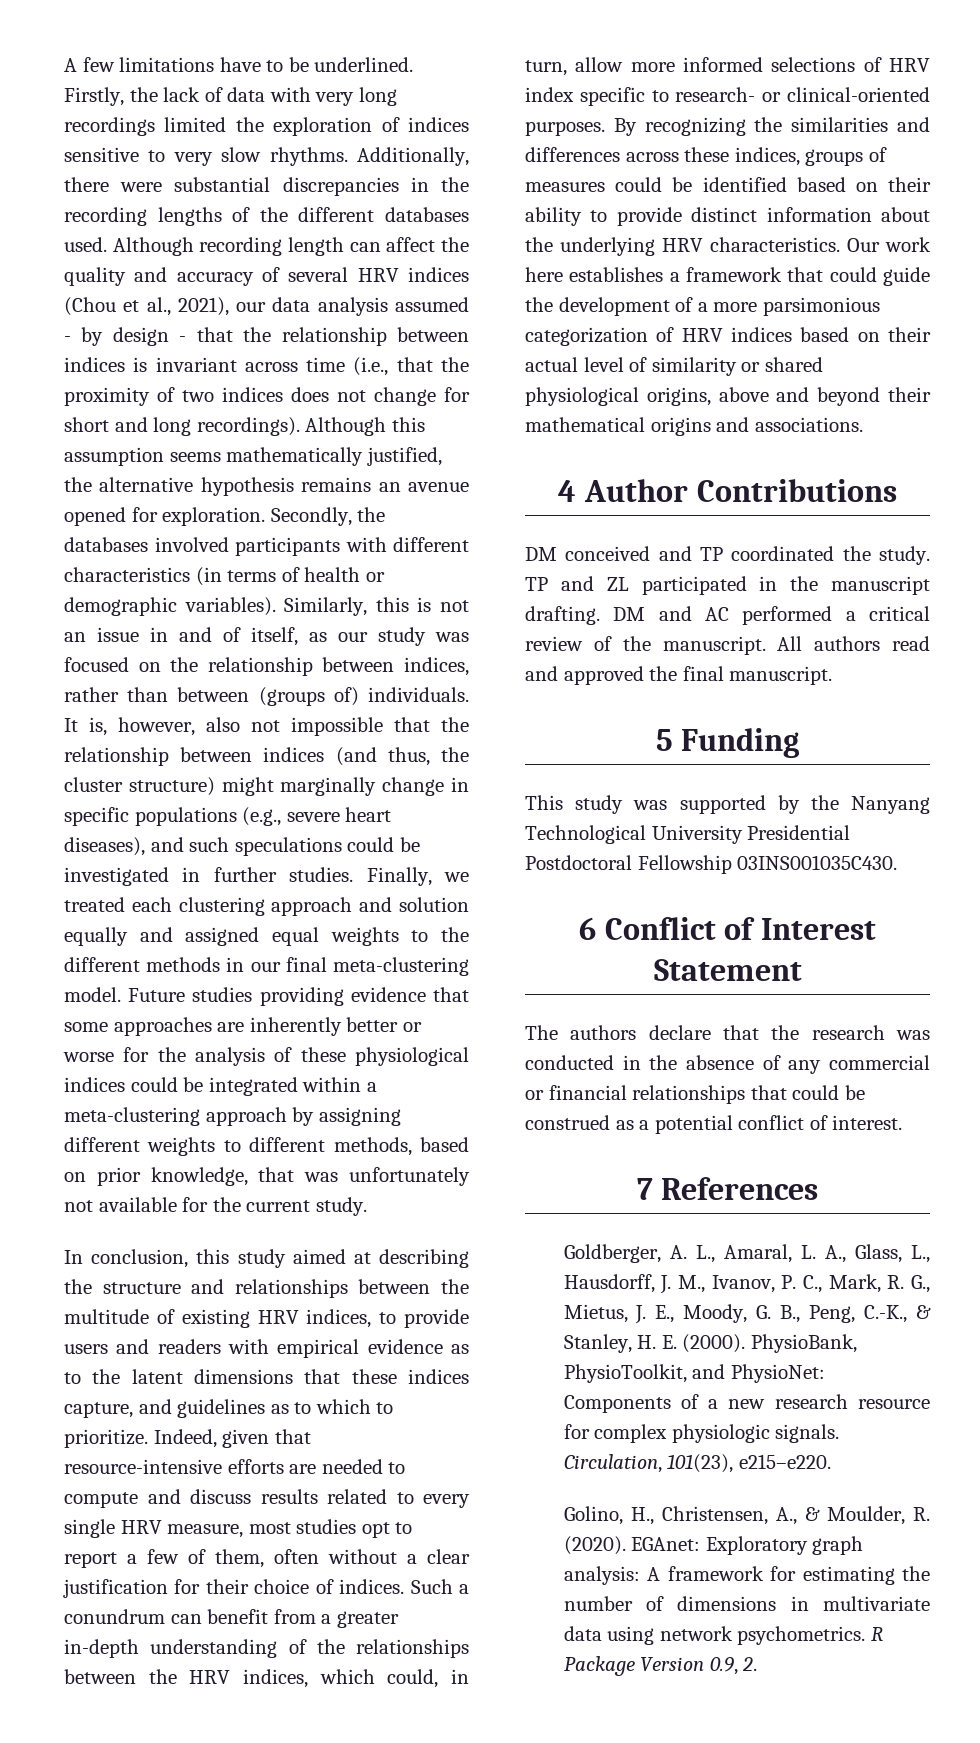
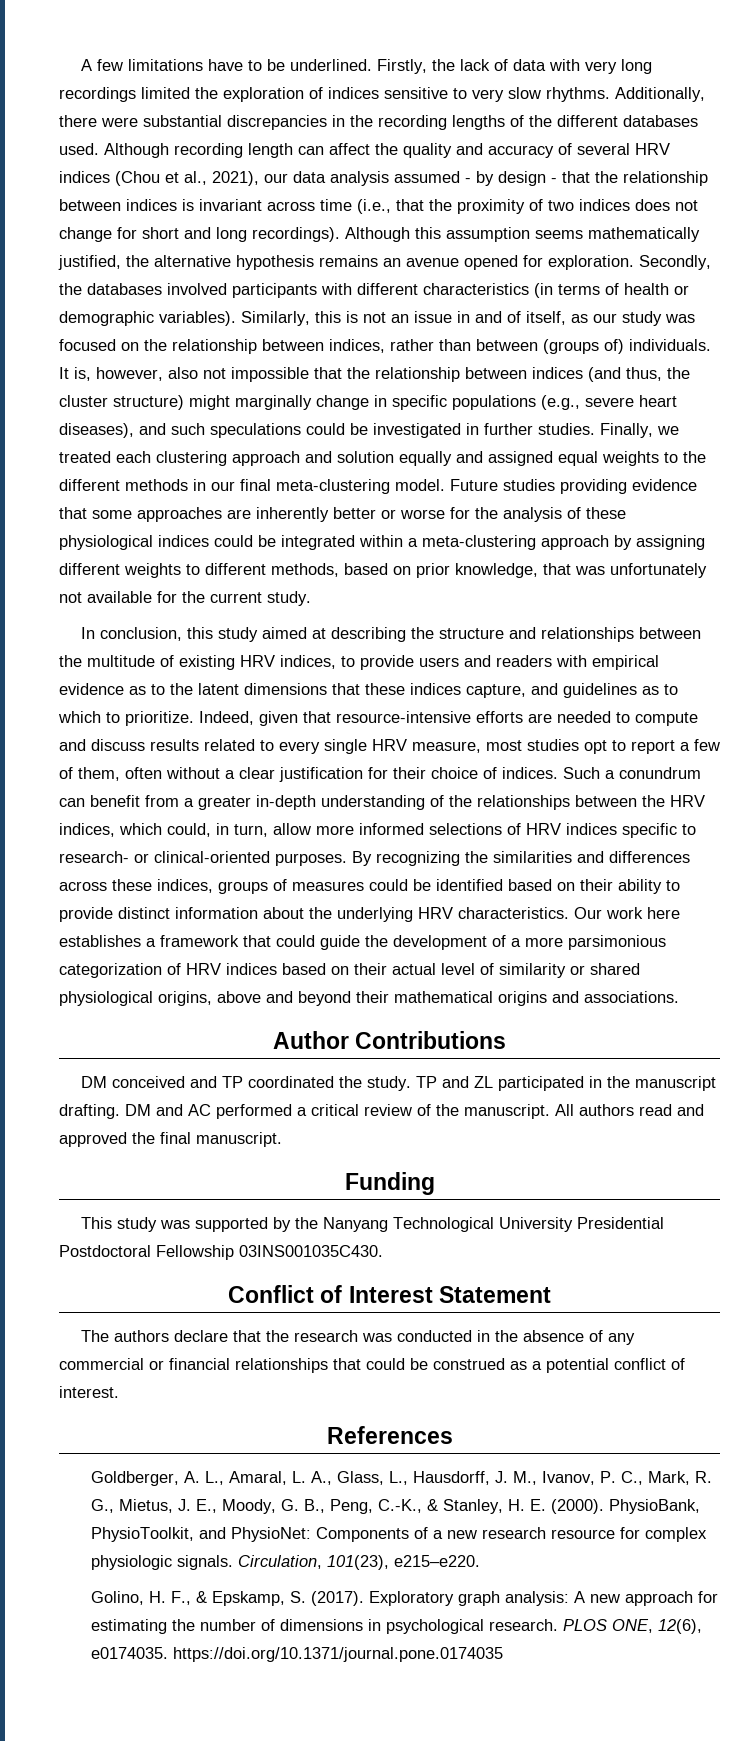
[525,87,574,102] index -> [566,823,617,835] indices
[558,480,577,502] 4 -> (679, 997) none
[655,729,673,751] 5 -> (282, 1139) none
[579,917,597,940] 6 -> (383, 1251) none
[636,1178,653,1200] 7 -> (119, 1392) none
[630,1506,930,1525] [563,1536,701,1555] H., Christensen, A., & Moulder, R. (2020). EGAnet: -> [149,1591,365,1606] H. F., & Epskamp, S. (2017).
[667,1566,764,1581] framework -> [590,1591,694,1606] new approach
[823,1596,930,1611] [563,1626,883,1645] [563,1656,758,1676] multivariate data using network psychometrics. R Package Version 0.9, 2. -> [386,1619,703,1634] [91,1647,504,1662] psychological research. PLOS ONE, 12(6), e0174035. https://doi.org/10.1371/journal.pone.0174035

